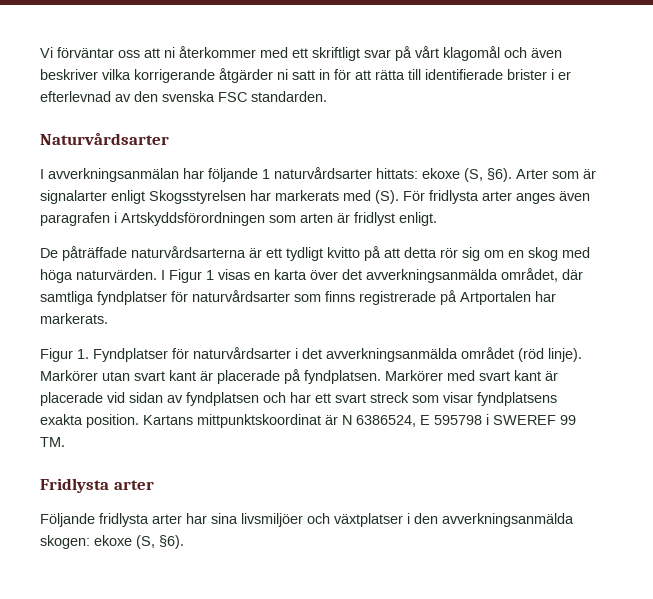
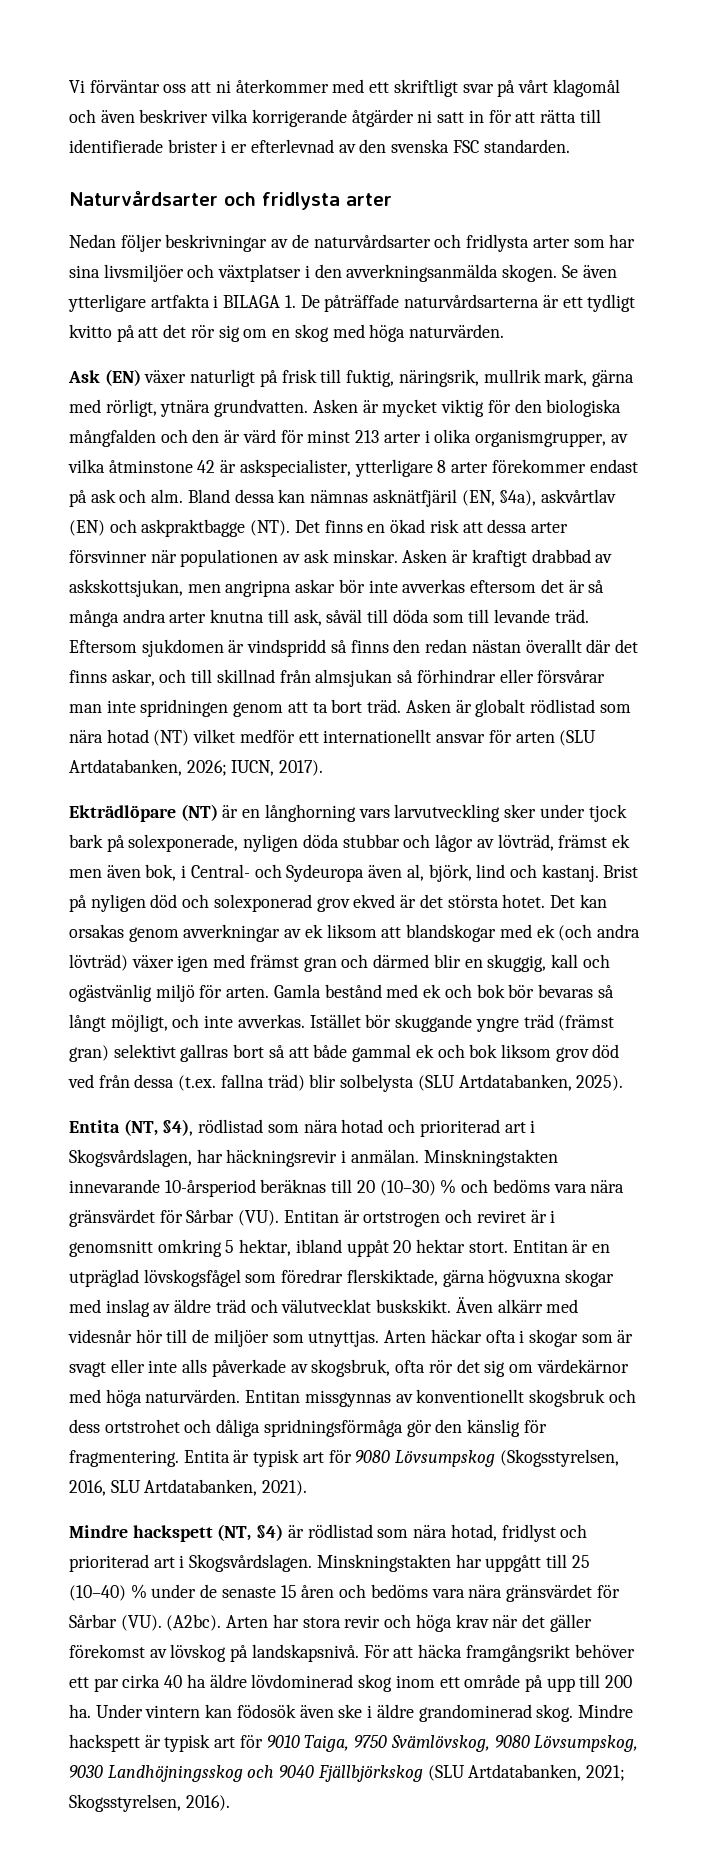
[40,167,596,182] [40,190,590,204] [40,212,437,226] // I avverkningsanmälan har följande 1 naturvårdsarter hittats: ekoxe (S, §6). Arter som är signalarter enligt Skogsstyrelsen har markerats med (S). För fridlysta arter anges även paragrafen i Artskyddsförordningen som arten är fridlyst enligt. // -> [224,192,392,210] [69,234,636,252] [69,264,617,282] [68,294,296,312] och fridlysta arter // Nedan följer beskrivningar av de naturvårdsarter och fridlysta arter som har sina livsmiljöer och växtplatser i den avverkningsanmälda skogen. Se även ytterligare artfakta i BILAGA 1.
[404,247,437,258] detta -> [163,324,187,338] det
[161,268,583,283] [40,290,556,305] [40,313,108,324] [40,347,582,362] [40,369,558,384] [40,392,557,406] [40,414,576,428] [40,437,65,447] [40,478,154,493] [40,513,574,527] [40,535,184,549] I Figur 1 visas en karta över det avverkningsanmälda området, där samtliga fyndplatser för naturvårdsarter som finns registrerade på Artportalen har markerats. // Figur 1. Fyndplatser för naturvårdsarter i det avverkningsanmälda området (röd linje). Markörer utan svart kant är placerade på fyndplatsen. Markörer med svart kant är placerade vid sidan av fyndplatsen och har ett svart streck som visar fyndplatsens exakta position. Kartans mittpunktskoordinat är N 6386524, E 595798 i SWEREF 99 TM. // Fridlysta arter // Följande fridlysta arter har sina livsmiljöer och växtplatser i den avverkningsanmälda skogen: ekoxe (S, §6). -> [68,369,634,387] [69,399,622,417] [69,429,628,447] [68,459,638,477] [69,489,616,507] [69,519,568,537] [69,549,613,567] [69,579,605,597] [69,609,589,627] [69,639,638,657] [69,669,606,687] [69,699,631,717] [69,729,597,746] [69,759,324,776] [69,804,627,822] [69,834,630,852] [69,864,639,882] [69,894,607,912] [69,924,640,942] [69,954,610,972] [69,984,614,1002] [69,1014,615,1032] [69,1044,620,1062] [68,1074,624,1092] [69,1119,536,1137] [69,1149,558,1167] [69,1179,625,1197] [69,1209,556,1227] [69,1239,610,1257] [69,1269,615,1287] [69,1297,579,1317] [68,1329,634,1347] [69,1359,629,1377] [69,1389,636,1407] [69,1419,547,1437] [69,1449,619,1467] [69,1479,308,1496] [69,1524,588,1542] [69,1554,590,1572] [69,1584,620,1602] [69,1614,592,1632] [69,1644,635,1662] [69,1674,633,1692] [69,1704,633,1722] [69,1734,639,1752] [69,1764,626,1782] [69,1794,230,1812] // Ask (EN) växer naturligt på frisk till fuktig, näringsrik, mullrik mark, gärna med rörligt, ytnära grundvatten. Asken är mycket viktig för den biologiska mångfalden och den är värd för minst 213 arter i olika organismgrupper, av vilka åtminstone 42 är askspecialister, ytterligare 8 arter förekommer endast på ask och alm. Bland dessa kan nämnas asknätfjäril (EN, §4a), askvårtlav (EN) och askpraktbagge (NT). Det finns en ökad risk att dessa arter försvinner när populationen av ask minskar. Asken är kraftigt drabbad av askskottsjukan, men angripna askar bör inte avverkas eftersom det är så många andra arter knutna till ask, såväl till döda som till levande träd. Eftersom sjukdomen är vindspridd så finns den redan nästan överallt där det finns askar, och till skillnad från almsjukan så förhindrar eller försvårar man inte spridningen genom att ta bort träd. Asken är globalt rödlistad som nära hotad (NT) vilket medför ett internationellt ansvar för arten (SLU Artdatabanken, 2026; IUCN, 2017). // Ekträdlöpare (NT) är en långhorning vars larvutveckling sker under tjock bark på solexponerade, nyligen döda stubbar och lågor av lövträd, främst ek men även bok, i Central- och Sydeuropa även al, björk, lind och kastanj. Brist på nyligen död och solexponerad grov ekved är det största hotet. Det kan orsakas genom avverkningar av ek liksom att blandskogar med ek (och andra lövträd) växer igen med främst gran och därmed blir en skuggig, kall och ogästvänlig miljö för arten. Gamla bestånd med ek och bok bör bevaras så långt möjligt, och inte avverkas. Istället bör skuggande yngre träd (främst gran) selektivt gallras bort så att både gammal ek och bok liksom grov död ved från dessa (t.ex. fallna träd) blir solbelysta (SLU Artdatabanken, 2025). // Entita (NT, §4), rödlistad som nära hotad och prioriterad art i Skogsvårdslagen, har häckningsrevir i anmälan. Minskningstakten innevarande 10-årsperiod beräknas till 20 (10–30) % och bedöms vara nära gränsvärdet för Sårbar (VU). Entitan är ortstrogen och reviret är i genomsnitt omkring 5 hektar, ibland uppåt 20 hektar stort. Entitan är en utpräglad lövskogsfågel som föredrar flerskiktade, gärna högvuxna skogar med inslag av äldre träd och välutvecklat buskskikt. Även alkärr med videsnår hör till de miljöer som utnyttjas. Arten häckar ofta i skogar som är svagt eller inte alls påverkade av skogsbruk, ofta rör det sig om värdekärnor med höga naturvärden. Entitan missgynnas av konventionellt skogsbruk och dess ortstrohet och dåliga spridningsförmåga gör den känslig för fragmentering. Entita är typisk art för 9080 Lövsumpskog (Skogsstyrelsen, 2016, SLU Artdatabanken, 2021). // Mindre hackspett (NT, §4) är rödlistad som nära hotad, fridlyst och prioriterad art i Skogsvårdslagen. Minskningstakten har uppgått till 25 (10–40) % under de senaste 15 åren och bedöms vara nära gränsvärdet för Sårbar (VU). (A2bc). Arten har stora revir och höga krav när det gäller förekomst av lövskog på landskapsnivå. För att häcka framgångsrikt behöver ett par cirka 40 ha äldre lövdominerad skog inom ett område på upp till 200 ha. Under vintern kan födosök även ske i äldre grandominerad skog. Mindre hackspett är typisk art för 9010 Taiga, 9750 Svämlövskog, 9080 Lövsumpskog, 9030 Landhöjningsskog och 9040 Fjällbjörkskog (SLU Artdatabanken, 2021; Skogsstyrelsen, 2016).

